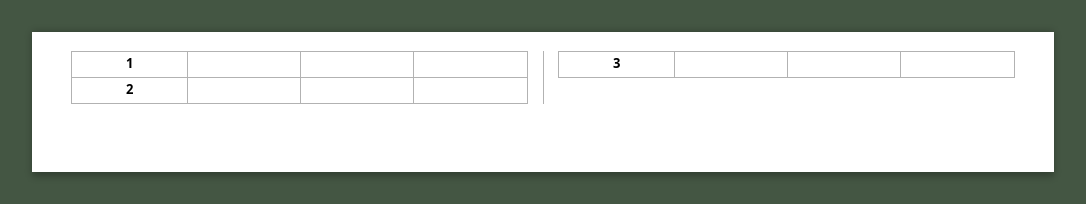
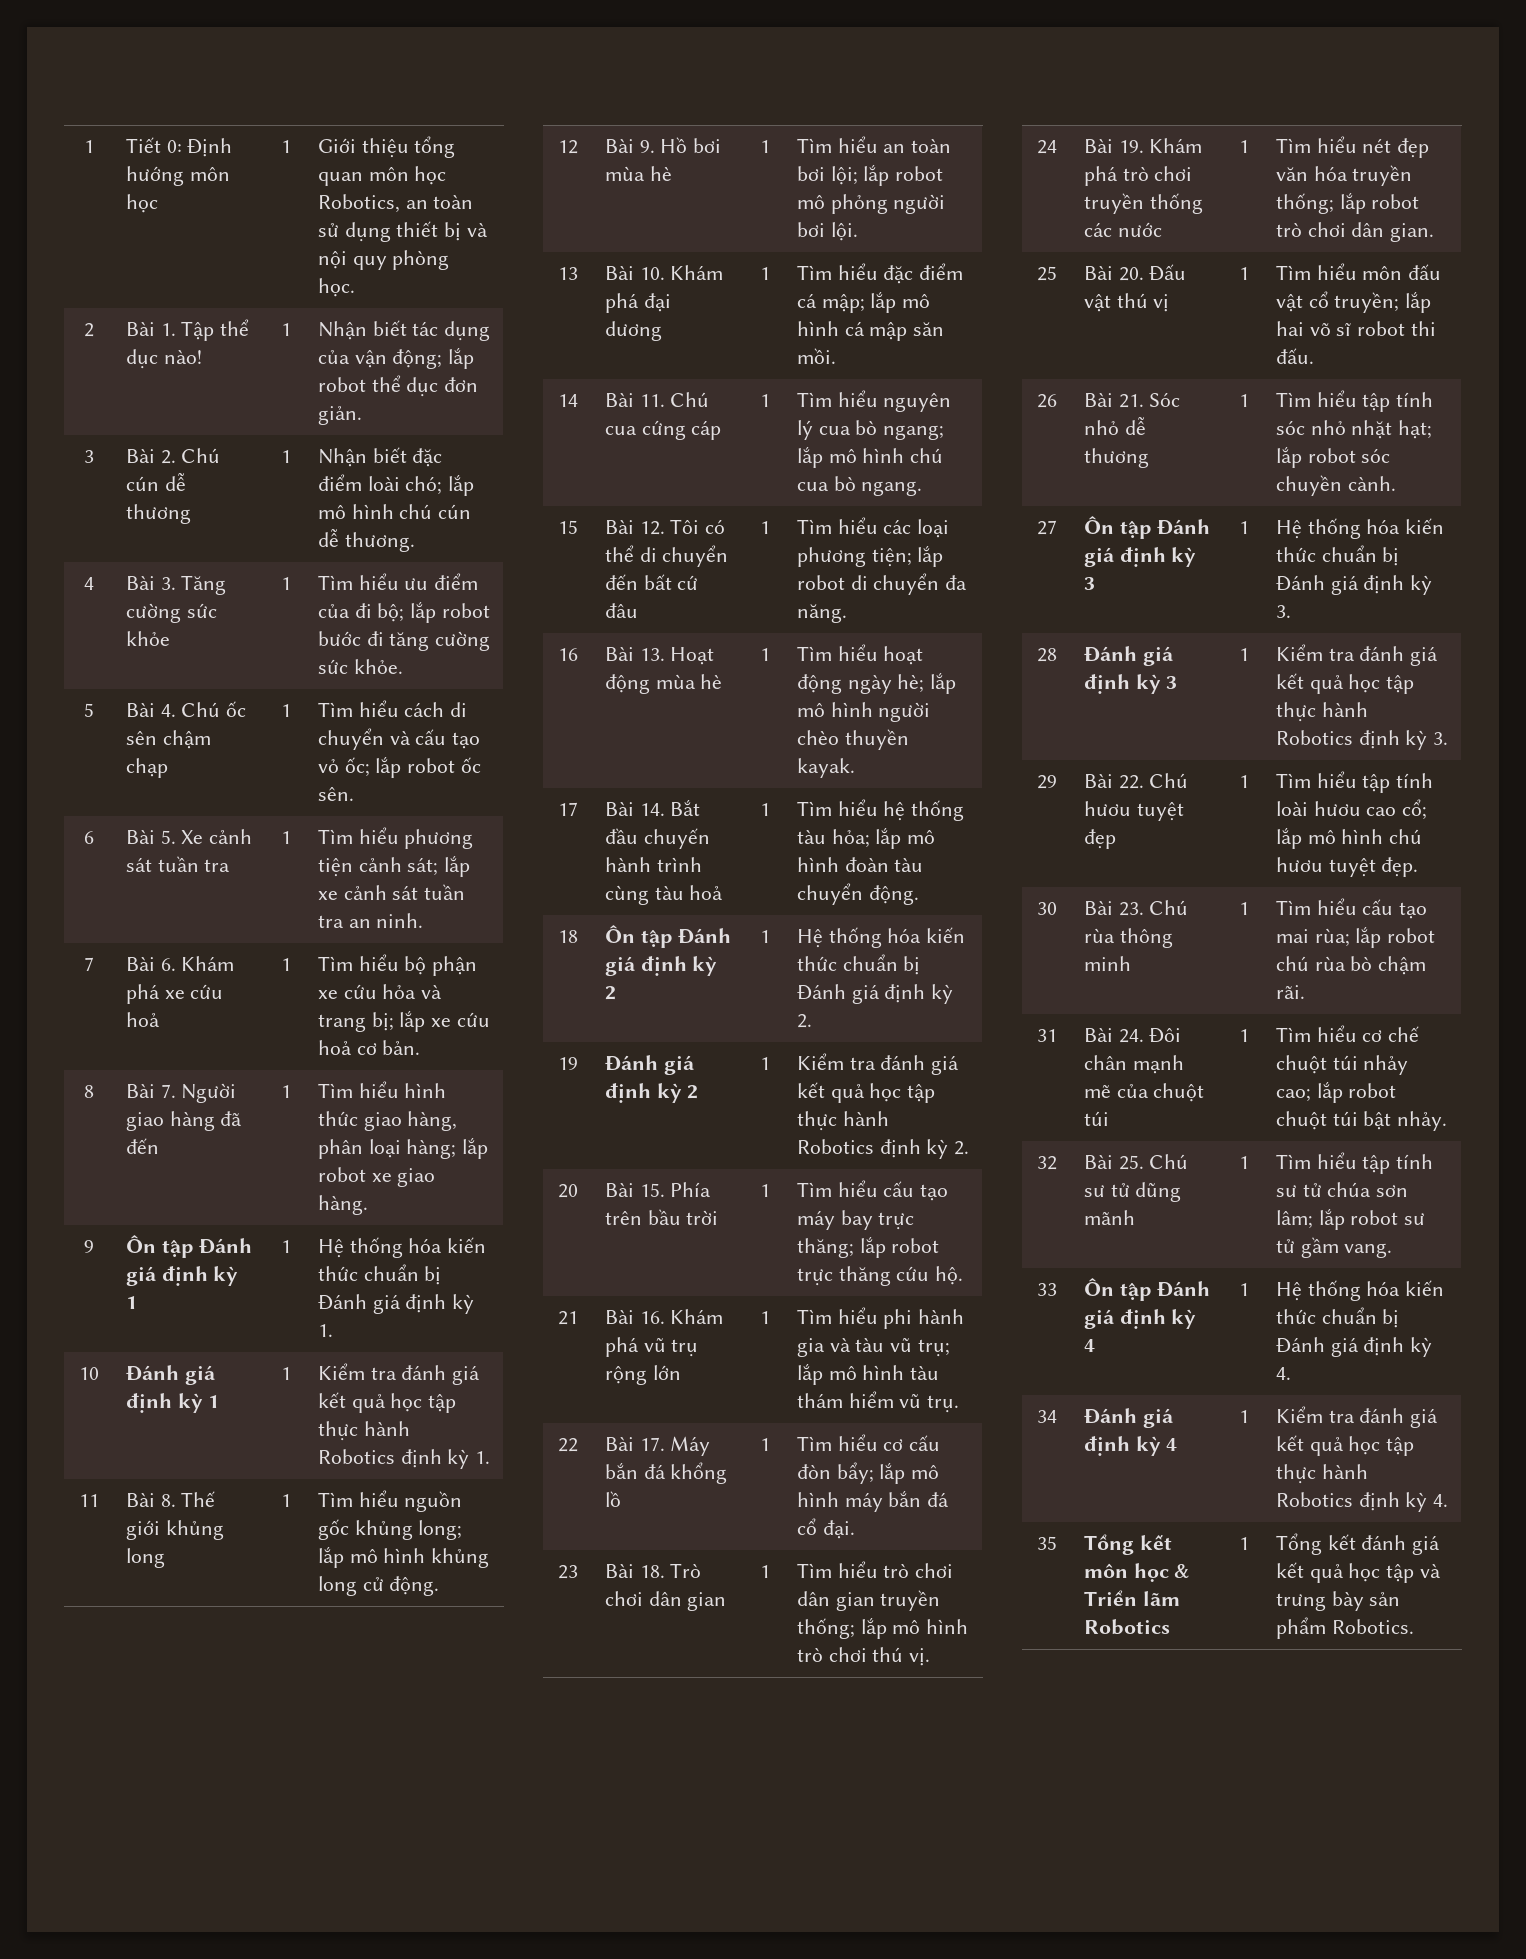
[126,58,133,68] [126,84,133,94] [613,58,620,68] 1 | | | // 2 | | | // 3 | | | -> [83,140,94,153] [125,137,233,157] [125,166,230,186] [125,194,158,213] [280,140,291,153] [317,136,456,158] [317,166,447,186] [317,194,474,213] [317,221,489,242] [317,250,450,270] [317,278,355,297] [83,323,94,337] [125,319,250,341] [125,349,202,369] [280,323,291,336] [317,320,491,341] [317,347,475,369] [317,375,479,397] [317,406,362,425] [83,450,94,463] [125,448,221,464] [125,472,186,491] [125,504,191,524] [280,450,291,463] [317,447,443,467] [317,474,475,496] [317,504,472,519] [317,528,415,552] [83,577,94,590] [125,575,227,595] [125,603,217,623] [125,631,170,646] [280,577,291,590] [317,573,479,590] [317,601,491,623] [317,631,491,651] [317,659,403,674] [83,703,94,717] [125,701,247,717] [125,730,211,749] [125,758,168,778] [280,704,291,717] [317,700,468,717] [317,728,481,750] [317,756,482,778] [317,787,354,801] [83,831,94,844] [125,829,253,844] [125,856,231,872] [280,831,291,844] [317,827,474,849] [317,855,471,877] [317,884,466,900] [317,913,424,928] [83,957,94,971] [125,956,235,971] [125,984,224,1004] [125,1012,160,1027] [280,958,291,971] [317,954,478,976] [317,984,443,999] [317,1010,491,1032] [317,1040,421,1055] [83,1085,94,1098] [125,1083,237,1103] [125,1111,243,1131] [125,1138,159,1154] [280,1085,291,1098] [317,1081,447,1098] [317,1111,458,1131] [317,1137,489,1159] [317,1167,436,1187] [317,1195,368,1215] [83,1240,94,1253] [125,1235,253,1258] [125,1266,239,1286] [125,1296,137,1309] [280,1240,291,1253] [317,1237,487,1258] [317,1264,442,1285] [317,1294,475,1314] [317,1324,333,1337] [78,1367,99,1380] [125,1365,215,1385] [125,1393,220,1413] [280,1367,291,1380] [317,1363,481,1385] [317,1392,457,1413] [317,1421,410,1441] [317,1449,491,1469] [78,1494,99,1507] [125,1491,216,1507] [125,1520,224,1540] [125,1548,165,1568] [280,1494,291,1507] [317,1490,463,1512] [317,1519,463,1540] [317,1546,490,1568] [317,1576,440,1596] [557,140,578,154] [604,137,722,153] [604,166,672,181] [759,140,770,153] [796,136,952,153] [796,164,944,186] [796,194,946,214] [796,222,858,241] [557,267,578,280] [604,265,724,280] [604,293,671,313] [604,321,662,341] [759,267,770,280] [796,263,964,284] [796,291,931,313] [796,321,945,341] [796,348,836,364] [557,394,578,407] [604,392,710,407] [604,420,722,440] [759,394,770,407] [796,390,952,412] [796,420,945,440] [796,446,944,468] [796,476,923,496] [557,520,578,534] [604,519,726,535] [604,545,729,567] [604,574,699,590] [604,603,638,618] [759,521,770,534] [796,517,950,538] [796,545,944,567] [796,573,968,595] [796,604,847,623] [557,648,578,661] [604,646,715,665] [604,674,723,694] [759,648,770,661] [796,644,924,665] [796,672,957,694] [796,702,931,722] [796,729,909,750] [796,758,855,778] [557,802,578,816] [604,799,701,816] [604,828,710,849] [604,857,702,872] [604,885,724,905] [759,803,770,816] [796,799,965,821] [796,827,936,849] [796,857,924,872] [796,883,919,905] [557,930,578,943] [604,925,732,948] [604,956,718,976] [604,986,616,1000] [759,930,770,943] [796,927,966,948] [796,954,921,975] [796,984,954,1004] [796,1014,812,1028] [557,1057,578,1070] [604,1055,694,1075] [604,1083,699,1103] [759,1057,770,1070] [796,1053,960,1075] [796,1082,936,1103] [796,1111,889,1131] [796,1139,970,1159] [557,1184,578,1198] [604,1182,712,1197] [604,1209,719,1225] [759,1184,770,1197] [796,1180,949,1201] [796,1210,915,1230] [796,1236,940,1258] [796,1266,964,1286] [557,1311,578,1325] [604,1309,724,1324] [604,1337,699,1357] [604,1365,681,1385] [759,1311,770,1324] [796,1307,965,1329] [796,1337,951,1357] [796,1363,940,1385] [796,1391,960,1413] [557,1438,578,1452] [604,1436,711,1456] [604,1462,728,1484] [604,1491,621,1507] [759,1438,770,1451] [796,1434,941,1451] [796,1462,940,1484] [796,1490,950,1512] [796,1518,855,1539] [557,1565,578,1579] [604,1563,702,1578] [604,1591,727,1611] [759,1565,770,1578] [796,1561,954,1578] [796,1590,941,1611] [796,1617,969,1639] [796,1647,931,1666] [1036,140,1057,154] [1083,138,1203,153] [1083,166,1193,186] [1083,193,1203,214] [1083,222,1162,237] [1238,140,1249,153] [1275,136,1430,158] [1275,165,1413,186] [1275,192,1420,214] [1275,222,1435,242] [1036,266,1057,281] [1083,264,1187,281] [1083,293,1170,312] [1238,267,1249,280] [1275,263,1442,280] [1275,291,1432,313] [1275,321,1437,336] [1275,348,1314,364] [1036,394,1057,408] [1083,392,1181,408] [1083,416,1146,435] [1083,448,1149,468] [1238,394,1249,407] [1275,390,1434,412] [1275,420,1433,439] [1275,446,1391,468] [1275,475,1396,496] [1036,520,1057,535] [1083,516,1211,539] [1083,547,1197,567] [1083,577,1095,590] [1238,521,1249,534] [1275,518,1445,539] [1275,545,1400,566] [1275,575,1433,595] [1275,605,1291,618] [1036,648,1057,662] [1083,646,1173,666] [1083,674,1178,694] [1238,648,1249,661] [1275,644,1439,666] [1275,673,1415,694] [1275,702,1368,722] [1275,730,1449,750] [1036,775,1057,789] [1083,773,1189,789] [1083,801,1184,821] [1083,829,1116,849] [1238,775,1249,788] [1275,771,1434,793] [1275,799,1428,820] [1275,827,1423,849] [1275,857,1419,877] [1036,902,1057,915] [1083,900,1189,916] [1083,928,1173,948] [1083,956,1131,971] [1238,902,1249,915] [1275,898,1428,919] [1275,926,1436,948] [1275,956,1427,975] [1275,985,1305,999] [1036,1029,1057,1042] [1083,1027,1182,1043] [1083,1055,1184,1074] [1083,1083,1205,1102] [1083,1111,1109,1126] [1238,1029,1249,1042] [1275,1025,1420,1042] [1275,1055,1409,1075] [1275,1081,1397,1103] [1275,1111,1448,1131] [1036,1156,1057,1170] [1083,1154,1189,1170] [1083,1182,1182,1202] [1083,1210,1135,1225] [1238,1156,1249,1169] [1275,1152,1434,1174] [1275,1182,1409,1197] [1275,1208,1426,1230] [1275,1237,1393,1258] [1036,1283,1057,1296] [1083,1278,1211,1301] [1083,1309,1197,1329] [1083,1339,1095,1352] [1238,1283,1249,1296] [1275,1280,1445,1301] [1275,1307,1400,1328] [1275,1337,1433,1357] [1275,1367,1291,1380] [1036,1410,1057,1423] [1083,1408,1173,1428] [1083,1436,1178,1456] [1238,1410,1249,1423] [1275,1406,1439,1428] [1275,1435,1415,1456] [1275,1464,1368,1484] [1275,1492,1449,1512] [1036,1536,1057,1550] [1083,1534,1172,1555] [1083,1563,1191,1582] [1083,1590,1180,1606] [1083,1619,1170,1635] [1238,1537,1249,1550] [1275,1533,1441,1555] [1275,1562,1442,1583] [1275,1591,1401,1611] [1275,1617,1414,1639] 1 | Tiết 0: Định hướng môn học | 1 | Giới thiệu tổng quan môn học Robotics, an toàn sử dụng thiết bị và nội quy phòng học. // 2 | Bài 1. Tập thể dục nào! | 1 | Nhận biết tác dụng của vận động; lắp robot thể dục đơn giản. // 3 | Bài 2. Chú cún dễ thương | 1 | Nhận biết đặc điểm loài chó; lắp mô hình chú cún dễ thương. // 4 | Bài 3. Tăng cường sức khỏe | 1 | Tìm hiểu ưu điểm của đi bộ; lắp robot bước đi tăng cường sức khỏe. // 5 | Bài 4. Chú ốc sên chậm chạp | 1 | Tìm hiểu cách di chuyển và cấu tạo vỏ ốc; lắp robot ốc sên. // 6 | Bài 5. Xe cảnh sát tuần tra | 1 | Tìm hiểu phương tiện cảnh sát; lắp xe cảnh sát tuần tra an ninh. // 7 | Bài 6. Khám phá xe cứu hoả | 1 | Tìm hiểu bộ phận xe cứu hỏa và trang bị; lắp xe cứu hoả cơ bản. // 8 | Bài 7. Người giao hàng đã đến | 1 | Tìm hiểu hình thức giao hàng, phân loại hàng; lắp robot xe giao hàng. // 9 | Ôn tập Đánh giá định kỳ 1 | 1 | Hệ thống hóa kiến thức chuẩn bị Đánh giá định kỳ 1. // 10 | Đánh giá định kỳ 1 | 1 | Kiểm tra đánh giá kết quả học tập thực hành Robotics định kỳ 1. // 11 | Bài 8. Thế giới khủng long | 1 | Tìm hiểu nguồn gốc khủng long; lắp mô hình khủng long cử động. // 12 | Bài 9. Hồ bơi mùa hè | 1 | Tìm hiểu an toàn bơi lội; lắp robot mô phỏng người bơi lội. // 13 | Bài 10. Khám phá đại dương | 1 | Tìm hiểu đặc điểm cá mập; lắp mô hình cá mập săn mồi. // 14 | Bài 11. Chú cua cứng cáp | 1 | Tìm hiểu nguyên lý cua bò ngang; lắp mô hình chú cua bò ngang. // 15 | Bài 12. Tôi có thể di chuyển đến bất cứ đâu | 1 | Tìm hiểu các loại phương tiện; lắp robot di chuyển đa năng. // 16 | Bài 13. Hoạt động mùa hè | 1 | Tìm hiểu hoạt động ngày hè; lắp mô hình người chèo thuyền kayak. // 17 | Bài 14. Bắt đầu chuyến hành trình cùng tàu hoả | 1 | Tìm hiểu hệ thống tàu hỏa; lắp mô hình đoàn tàu chuyển động. // 18 | Ôn tập Đánh giá định kỳ 2 | 1 | Hệ thống hóa kiến thức chuẩn bị Đánh giá định kỳ 2. // 19 | Đánh giá định kỳ 2 | 1 | Kiểm tra đánh giá kết quả học tập thực hành Robotics định kỳ 2. // 20 | Bài 15. Phía trên bầu trời | 1 | Tìm hiểu cấu tạo máy bay trực thăng; lắp robot trực thăng cứu hộ. // 21 | Bài 16. Khám phá vũ trụ rộng lớn | 1 | Tìm hiểu phi hành gia và tàu vũ trụ; lắp mô hình tàu thám hiểm vũ trụ. // 22 | Bài 17. Máy bắn đá khổng lồ | 1 | Tìm hiểu cơ cấu đòn bẩy; lắp mô hình máy bắn đá cổ đại. // 23 | Bài 18. Trò chơi dân gian | 1 | Tìm hiểu trò chơi dân gian truyền thống; lắp mô hình trò chơi thú vị. // 24 | Bài 19. Khám phá trò chơi truyền thống các nước | 1 | Tìm hiểu nét đẹp văn hóa truyền thống; lắp robot trò chơi dân gian. // 25 | Bài 20. Đấu vật thú vị | 1 | Tìm hiểu môn đấu vật cổ truyền; lắp hai võ sĩ robot thi đấu. // 26 | Bài 21. Sóc nhỏ dễ thương | 1 | Tìm hiểu tập tính sóc nhỏ nhặt hạt; lắp robot sóc chuyền cành. // 27 | Ôn tập Đánh giá định kỳ 3 | 1 | Hệ thống hóa kiến thức chuẩn bị Đánh giá định kỳ 3. // 28 | Đánh giá định kỳ 3 | 1 | Kiểm tra đánh giá kết quả học tập thực hành Robotics định kỳ 3. // 29 | Bài 22. Chú hươu tuyệt đẹp | 1 | Tìm hiểu tập tính loài hươu cao cổ; lắp mô hình chú hươu tuyệt đẹp. // 30 | Bài 23. Chú rùa thông minh | 1 | Tìm hiểu cấu tạo mai rùa; lắp robot chú rùa bò chậm rãi. // 31 | Bài 24. Đôi chân mạnh mẽ của chuột túi | 1 | Tìm hiểu cơ chế chuột túi nhảy cao; lắp robot chuột túi bật nhảy. // 32 | Bài 25. Chú sư tử dũng mãnh | 1 | Tìm hiểu tập tính sư tử chúa sơn lâm; lắp robot sư tử gầm vang. // 33 | Ôn tập Đánh giá định kỳ 4 | 1 | Hệ thống hóa kiến thức chuẩn bị Đánh giá định kỳ 4. // 34 | Đánh giá định kỳ 4 | 1 | Kiểm tra đánh giá kết quả học tập thực hành Robotics định kỳ 4. // 35 | Tổng kết môn học & Triển lãm Robotics | 1 | Tổng kết đánh giá kết quả học tập và trưng bày sản phẩm Robotics.

